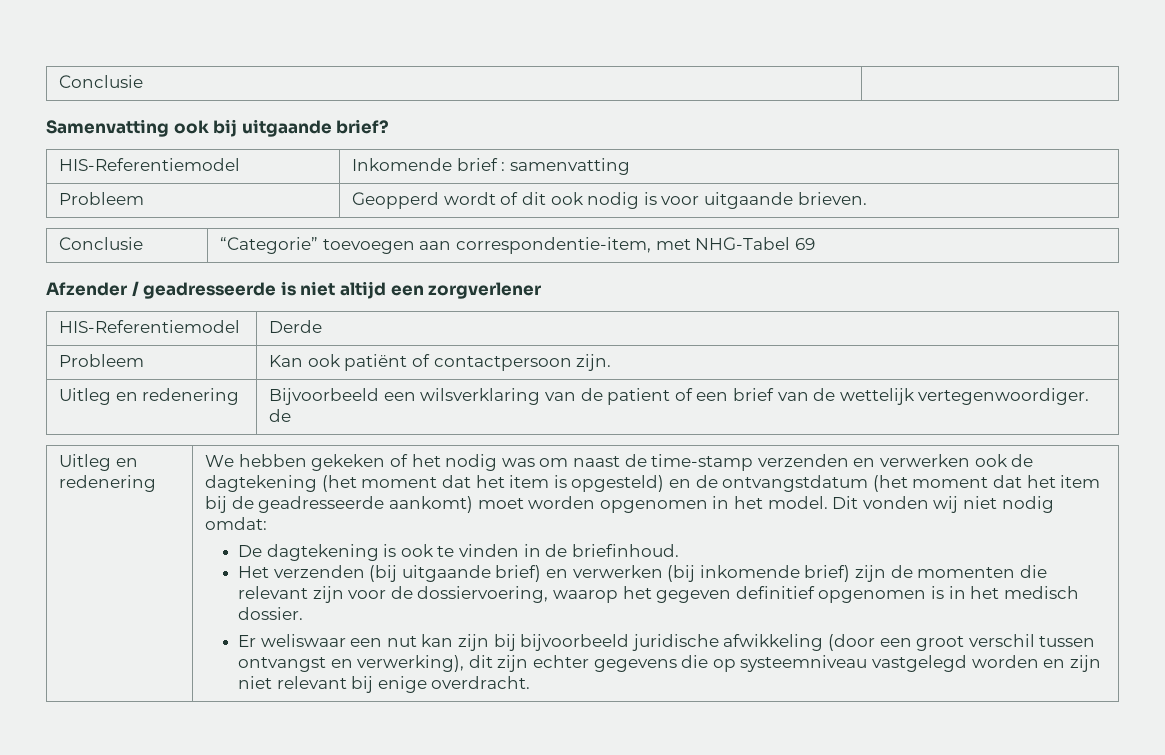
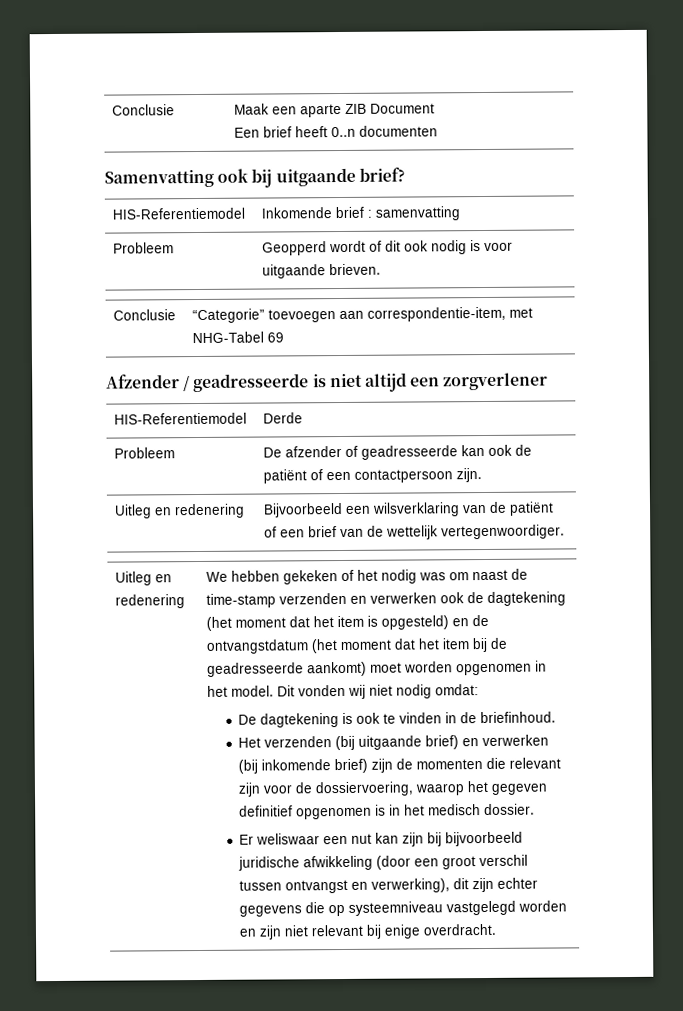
[59,75,144,88] Conclusie | -> [112,104,176,116] [234,103,436,118] [234,125,439,138] Conclusie | Maak een aparte ZIB Document // Een brief heeft 0..n documenten
[269,354,431,371] Kan ook patiënt of -> [263,444,533,460] [263,469,352,484] De afzender of geadresseerde kan ook de patiënt of een
[607,388,671,405] patient -> [509,501,555,516] patiënt
[269,409,292,422] de -> (566, 532) none

